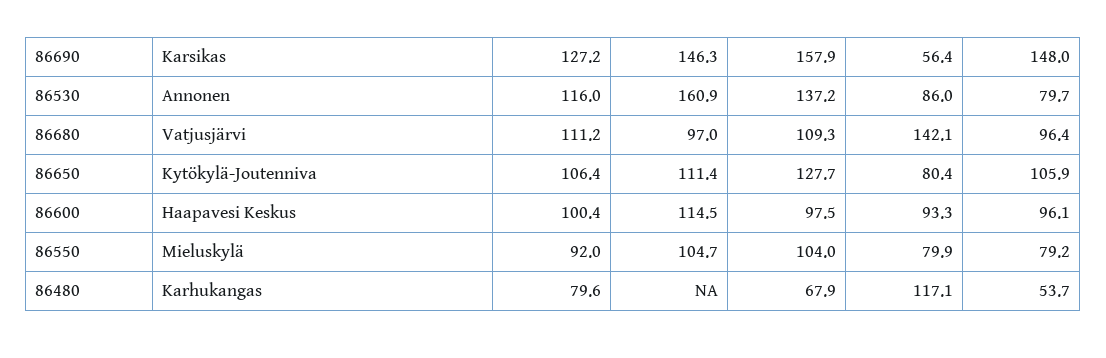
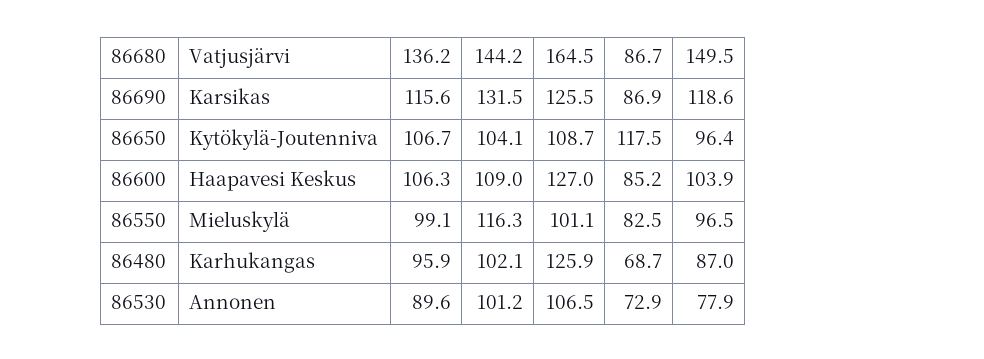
[34,51,80,62] [161,48,226,62] [561,51,602,63] [678,51,719,63] [796,51,837,63] [922,51,954,63] [1030,51,1071,63] [34,90,80,101] [161,90,230,101] [561,90,602,102] [678,90,719,102] [796,90,837,102] [922,90,954,102] [1039,90,1071,102] [34,129,80,140] [161,128,246,144] [561,129,602,141] [687,129,719,141] [796,129,837,141] [913,129,954,141] [1039,129,1071,141] [34,168,80,179] [161,165,317,183] [561,168,602,180] [678,168,719,180] [796,168,837,180] [922,168,954,180] [1030,168,1071,180] [34,207,80,218] [161,204,297,222] [561,207,602,219] [678,207,719,219] [805,207,837,219] [922,207,954,219] [1039,207,1071,219] [34,246,80,257] [161,243,244,261] [570,246,602,258] [678,246,719,258] [796,246,837,258] [922,246,954,258] [1039,246,1071,258] [34,285,80,296] [161,282,262,300] [570,285,602,297] [695,285,719,296] [805,285,837,297] [913,285,954,297] [1039,285,1071,297] 86690 | Karsikas | 127.2 | 146.3 | 157.9 | 56.4 | 148.0 // 86530 | Annonen | 116.0 | 160.9 | 137.2 | 86.0 | 79.7 // 86680 | Vatjusjärvi | 111.2 | 97.0 | 109.3 | 142.1 | 96.4 // 86650 | Kytökylä-Joutenniva | 106.4 | 111.4 | 127.7 | 80.4 | 105.9 // 86600 | Haapavesi Keskus | 100.4 | 114.5 | 97.5 | 93.3 | 96.1 // 86550 | Mieluskylä | 92.0 | 104.7 | 104.0 | 79.9 | 79.2 // 86480 | Karhukangas | 79.6 | NA | 67.9 | 117.1 | 53.7 -> [111,49,167,63] [189,48,291,68] [402,49,451,63] [474,49,523,64] [545,49,594,64] [623,49,662,63] [685,49,734,64] [111,90,167,104] [189,88,271,104] [404,90,451,104] [476,90,523,104] [545,90,594,104] [622,90,662,104] [687,90,734,104] [111,131,167,145] [189,129,379,150] [403,131,451,145] [476,131,523,146] [546,131,594,145] [616,131,662,145] [694,131,734,146] [111,172,167,186] [189,170,357,191] [402,172,451,186] [474,172,523,186] [546,172,594,186] [622,172,662,186] [685,172,734,186] [111,213,167,227] [189,211,291,232] [413,213,451,227] [476,213,523,227] [549,213,594,227] [622,213,662,227] [694,213,734,227] [111,254,167,269] [189,252,316,273] [411,254,451,268] [476,254,523,268] [545,254,594,268] [623,254,662,268] [695,254,734,268] [111,295,167,309] [189,295,277,309] [411,295,451,309] [476,295,523,309] [545,295,594,309] [623,295,662,309] [696,295,734,309] 86680 | Vatjusjärvi | 136.2 | 144.2 | 164.5 | 86.7 | 149.5 // 86690 | Karsikas | 115.6 | 131.5 | 125.5 | 86.9 | 118.6 // 86650 | Kytökylä-Joutenniva | 106.7 | 104.1 | 108.7 | 117.5 | 96.4 // 86600 | Haapavesi Keskus | 106.3 | 109.0 | 127.0 | 85.2 | 103.9 // 86550 | Mieluskylä | 99.1 | 116.3 | 101.1 | 82.5 | 96.5 // 86480 | Karhukangas | 95.9 | 102.1 | 125.9 | 68.7 | 87.0 // 86530 | Annonen | 89.6 | 101.2 | 106.5 | 72.9 | 77.9

